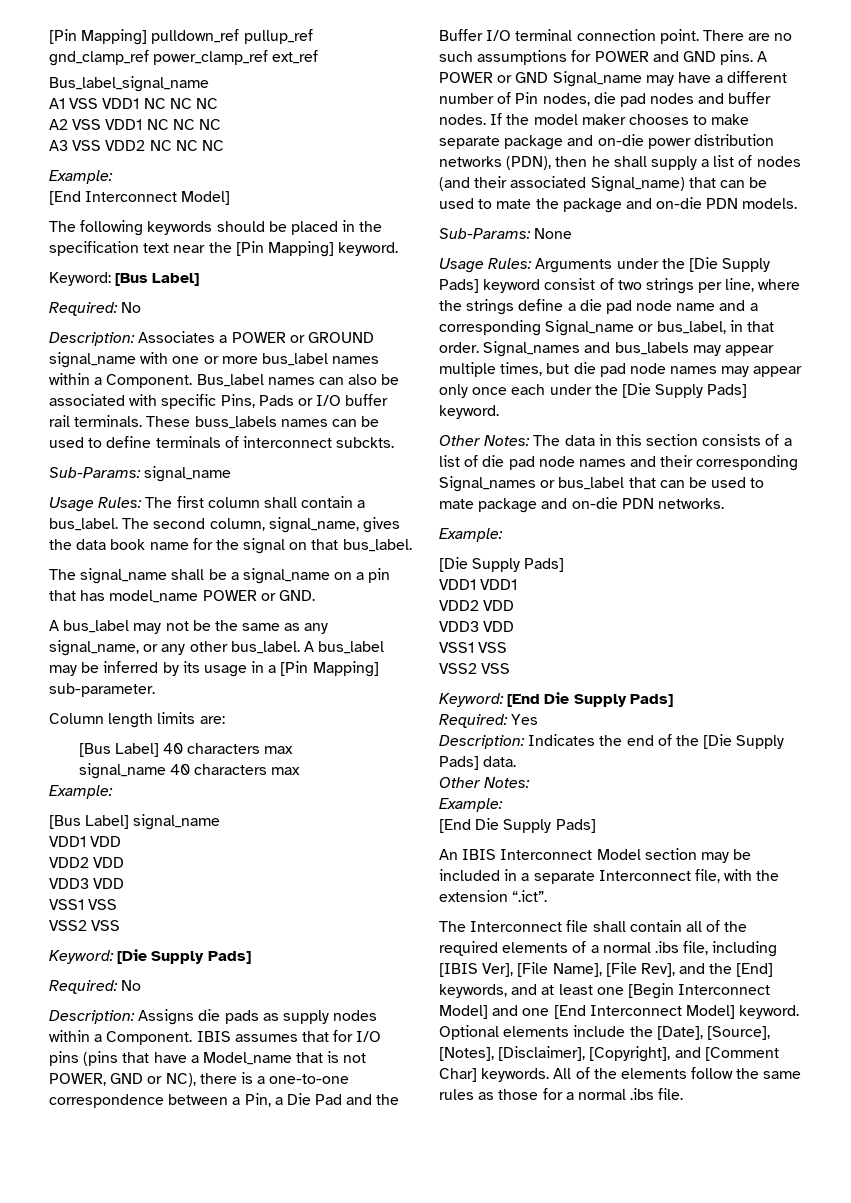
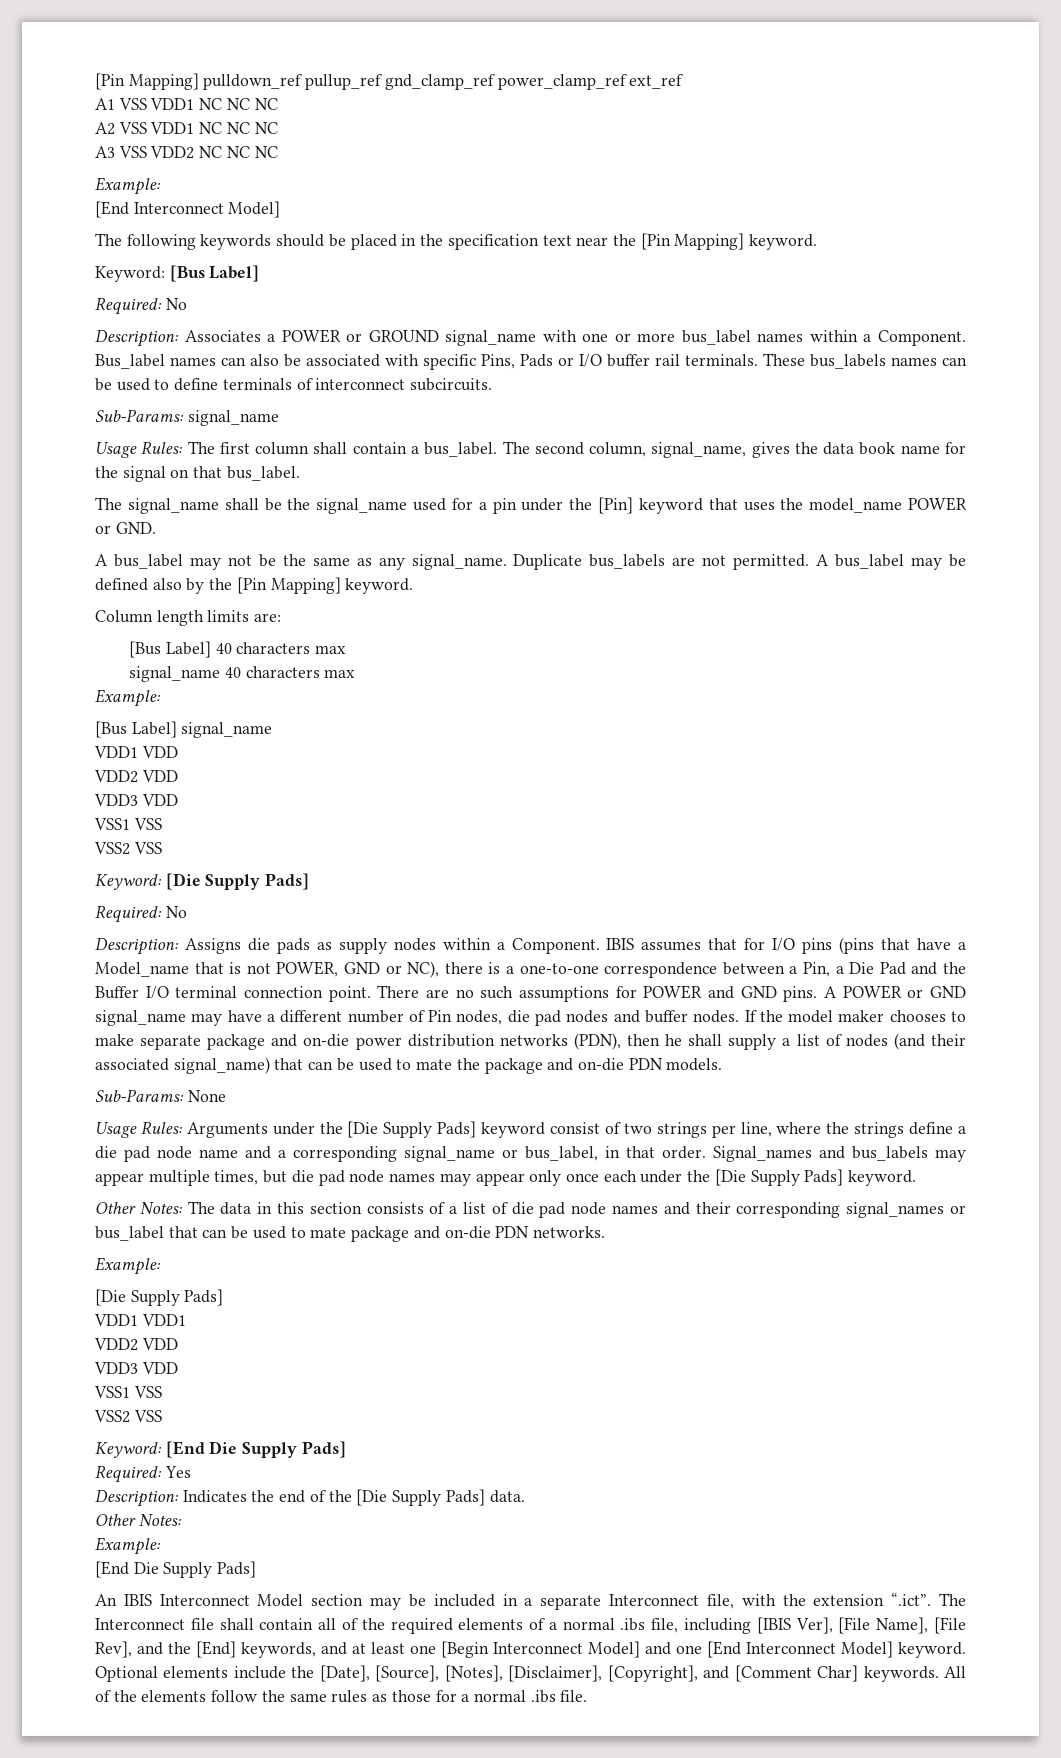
[49,76,209,92] // Bus_label_signal_name -> (684, 81) none
[194,416,277,429] buss_labels -> [810,354,886,369] bus_labels
[336,437,395,448] subckts. -> [410,378,493,391] subcircuits.
[230,568,391,584] [49,590,106,601] a signal_name on a pin that has -> [287,497,804,514] the signal_name used for a pin under the [Pin] keyword that uses the
[49,640,385,656] [49,661,379,677] [49,683,155,697] signal_name, or any other bus_label. A bus_label may be inferred by its usage in a [Pin Mapping] sub-parameter. -> [411,554,967,570] [95,577,414,594] signal_name. Duplicate bus_labels are not permitted. A bus_label may be defined also by the [Pin Mapping] keyword.
[552,71,642,87] Signal_name -> [95,1010,186,1026] signal_name
[590,176,685,192] Signal_name) -> [173,1057,270,1074] signal_name)
[545,320,635,336] Signal_name -> [404,1146,495,1162] signal_name
[439,476,536,492] Signal_names -> [846,1202,945,1218] signal_names
(548, 896) // -> (932, 1599) none

